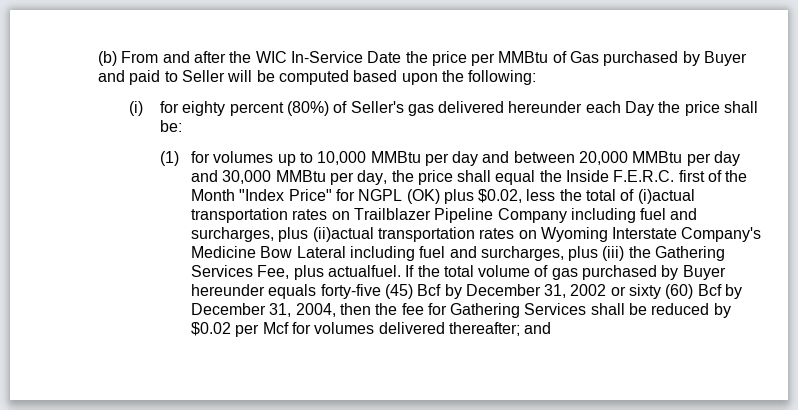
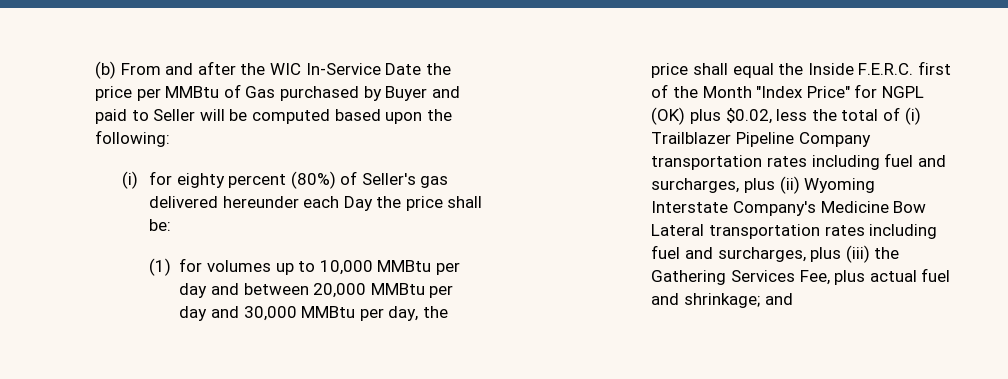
[637,189,695,204] [190,208,350,223] (i)actual transportation rates on -> [904,107,921,125] (i)
[570,208,698,223] [190,227,537,242] including fuel and surcharges, plus (ii)actual transportation rates on -> [651,153,946,170] [651,176,800,194] transportation rates including fuel and surcharges, plus (ii)
(346, 252) none -> [709,224,865,239] transportation rates
[327,265,726,280] [190,284,743,299] [190,303,731,318] [190,322,520,337] actualfuel. If the total volume of gas purchased by Buyer hereunder equals forty-five (45) Bcf by December 31, 2002 or sixty (60) Bcf by December 31, 2004, then the fee for Gathering Services shall be reduced by $0.02 per Mcf for volumes delivered thereafter; -> [869,268,951,282] [651,293,761,308] actual fuel and shrinkage;

